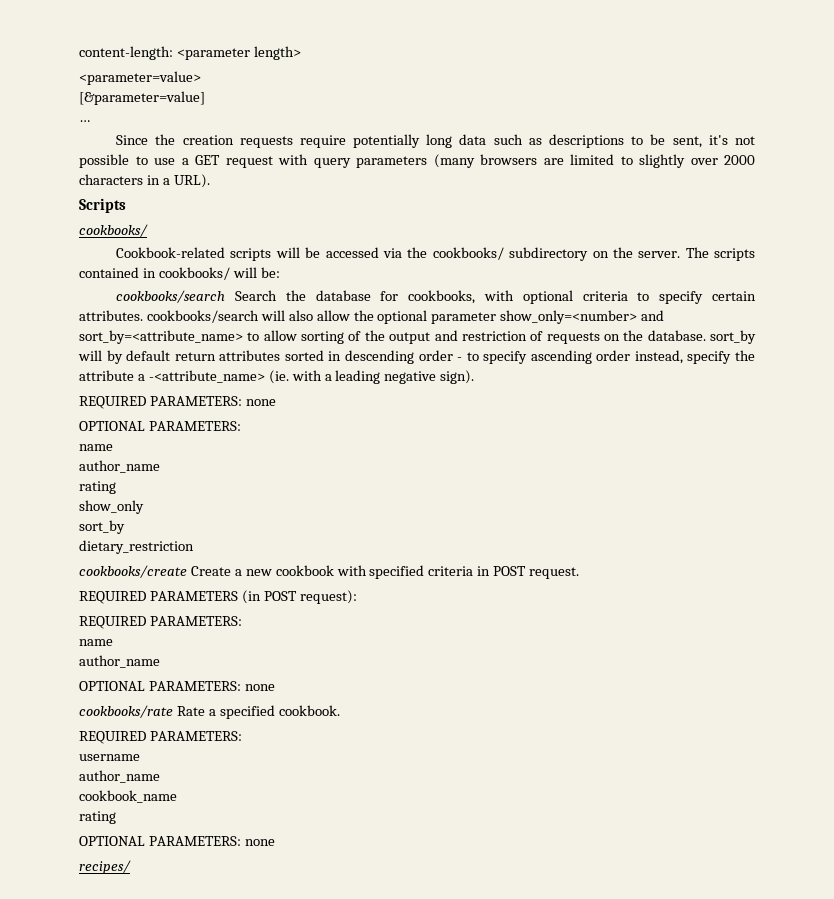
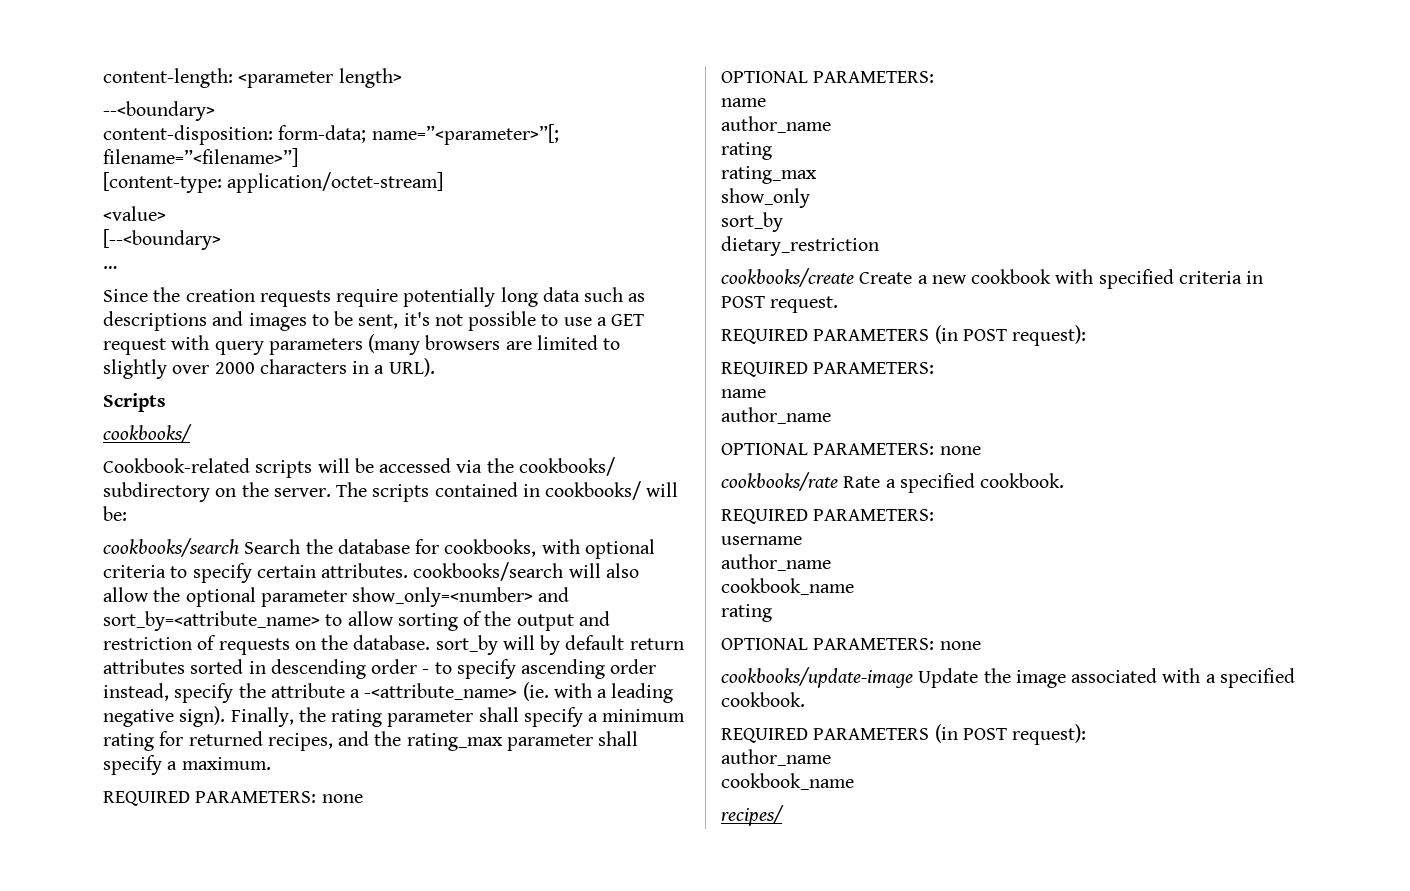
[79,71,201,85] [79,91,205,105] <parameter=value> // [&parameter=value] -> [103,101,215,121] [103,124,559,145] [103,148,298,167] [103,172,444,193] [103,206,166,221] [103,229,221,250] --<boundary> // content-disposition: form-data; name=”<parameter>”[; filename=”<filename>”] // [content-type: application/octet-stream] // <value> // [--<boundary>
(625, 141) none -> [212,311,307,331] and images
(475, 377) none -> [230,707,686,727] [103,731,639,751] [103,755,271,775] Finally, the rating parameter shall specify a minimum rating for returned recipes, and the rating_max parameter shall specify a maximum.
(116, 487) none -> [721,166,817,184] // rating_max
(275, 842) none -> [721,667,1295,688] [721,692,805,707] [721,724,1087,745] [721,749,831,766] [721,773,854,790] // cookbooks/update-image Update the image associated with a specified cookbook. // REQUIRED PARAMETERS (in POST request): // author_name // cookbook_name

